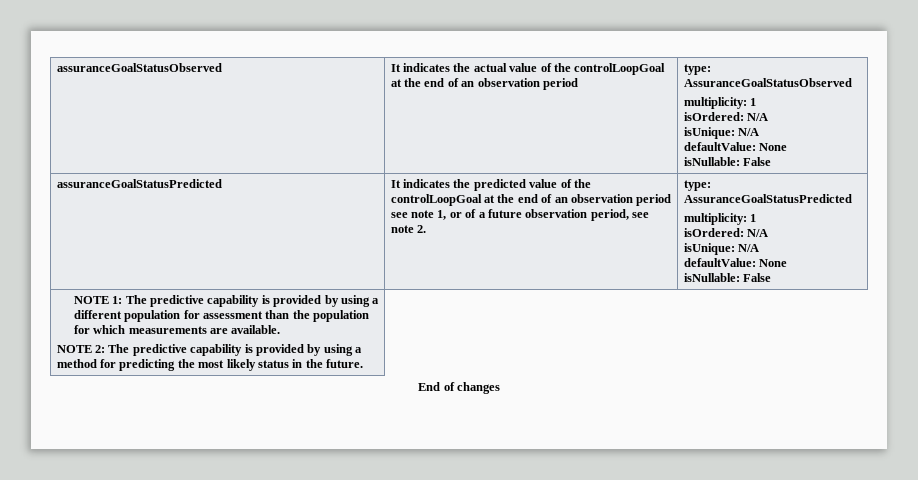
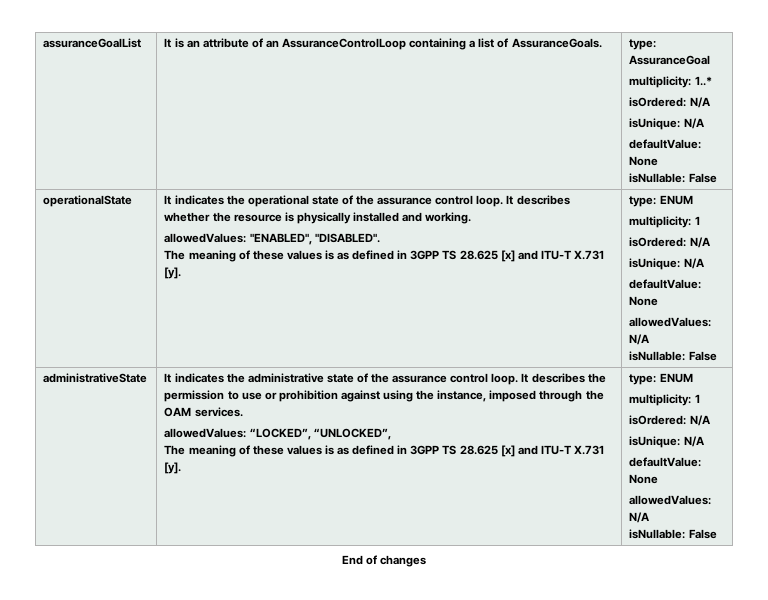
[56,63,222,72] [390,63,666,75] [390,78,578,90] [683,64,711,75] [683,78,852,87] [683,97,757,109] [683,112,769,121] [683,127,760,139] [683,142,788,151] [683,157,772,166] [56,179,222,188] [390,179,591,191] [390,194,672,206] [390,209,650,221] [390,225,427,233] [683,180,711,191] [683,194,852,203] [683,213,757,225] [683,228,769,237] [683,243,760,255] [683,258,788,267] [683,273,772,282] [73,295,380,307] [73,310,370,322] [73,325,281,334] [56,344,363,356] [56,359,364,371] assuranceGoalStatusObserved | It indicates the actual value of the controlLoopGoal at the end of an observation period | type: AssuranceGoalStatusObserved // multiplicity: 1 // isOrdered: N/A // isUnique: N/A // defaultValue: None // isNullable: False // assuranceGoalStatusPredicted | It indicates the predicted value of the controlLoopGoal at the end of an observation period see note 1, or of a future observation period, see note 2. | type: AssuranceGoalStatusPredicted // multiplicity: 1 // isOrdered: N/A // isUnique: N/A // defaultValue: None // isNullable: False // NOTE 1: The predictive capability is provided by using a different population for assessment than the population for which measurements are available. // NOTE 2: The predictive capability is provided by using a method for predicting the most likely status in the future. -> [43,38,142,48] [164,38,602,50] [629,39,657,50] [629,55,711,65] [629,76,712,88] [629,97,711,108] [629,118,705,130] [629,139,702,149] [629,156,659,166] [629,173,717,183] [43,195,133,207] [164,195,570,207] [164,212,472,224] [164,233,380,245] [164,250,604,262] [164,267,182,279] [629,195,693,207] [629,216,700,228] [629,237,711,248] [629,258,705,270] [629,279,702,289] [629,296,659,306] [629,317,712,327] [629,334,651,345] [629,351,717,361] [43,373,148,383] [164,373,606,385] [164,390,604,402] [164,407,243,417] [164,428,391,440] [164,445,604,457] [164,462,182,474] [629,373,693,385] [629,394,700,406] [629,415,711,426] [629,436,705,448] [629,457,702,467] [629,474,659,484] [629,495,712,505] [629,512,651,523] [629,529,717,539] assuranceGoalList | It is an attribute of an AssuranceControlLoop containing a list of AssuranceGoals. | type: AssuranceGoal // multiplicity: 1..* // isOrdered: N/A // isUnique: N/A // defaultValue: None // isNullable: False // operationalState | It indicates the operational state of the assurance control loop. It describes whether the resource is physically installed and working. // allowedValues: "ENABLED", "DISABLED". // The meaning of these values is as defined in 3GPP TS 28.625 [x] and ITU-T X.731 [y]. | type: ENUM // multiplicity: 1 // isOrdered: N/A // isUnique: N/A // defaultValue: None // allowedValues: N/A // isNullable: False // administrativeState | It indicates the administrative state of the assurance control loop. It describes the permission to use or prohibition against using the instance, imposed through the OAM services. // allowedValues: “LOCKED”, “UNLOCKED”, // The meaning of these values is as defined in 3GPP TS 28.625 [x] and ITU-T X.731 [y]. | type: ENUM // multiplicity: 1 // isOrdered: N/A // isUnique: N/A // defaultValue: None // allowedValues: N/A // isNullable: False

